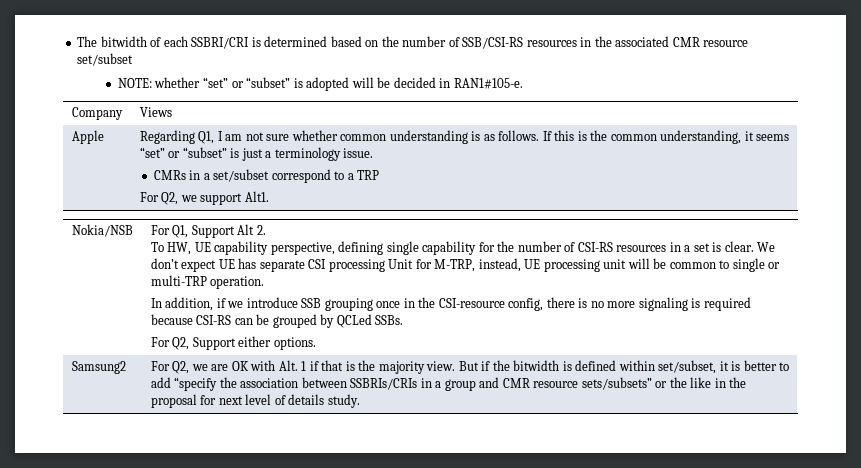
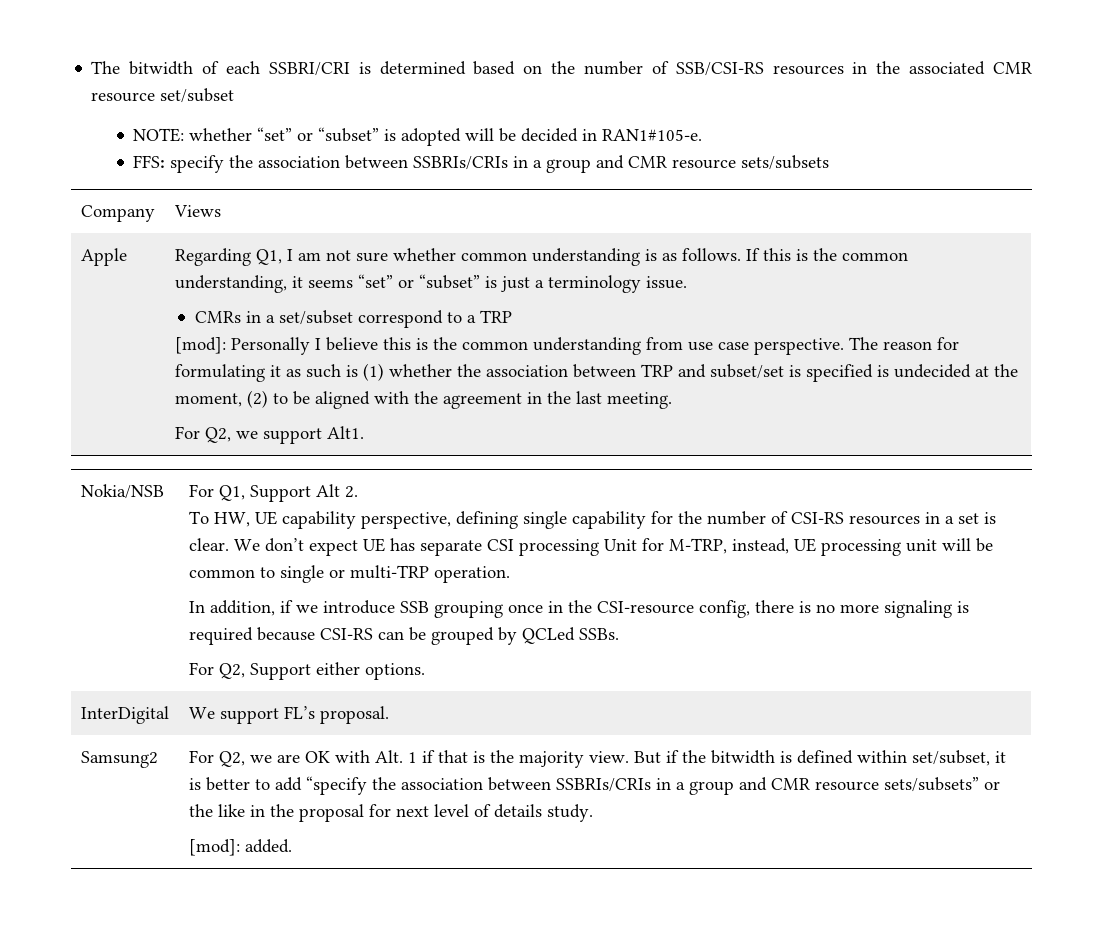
(523, 83) none -> [133,155,830,173] // FFS: specify the association between SSBRIs/CRIs in a group and CMR resource sets/subsets
(380, 175) none -> [174,337,959,355] [174,363,1018,382] [174,390,672,409] // [mod]: Personally I believe this is the common understanding from use case perspective. The reason for formulating it as such is (1) whether the association between TRP and subset/set is specified is undecided at the moment, (2) to be aligned with the agreement in the last meeting.
(316, 343) none -> [80,706,169,724] [188,706,389,724] // InterDigital | We support FL’s proposal.
(360, 401) none -> [188,839,292,856] // [mod]: added.

